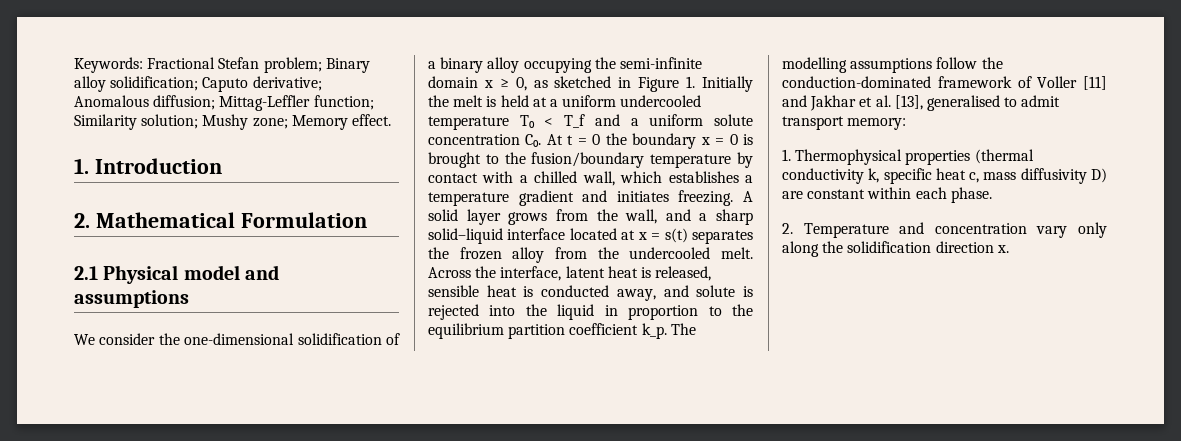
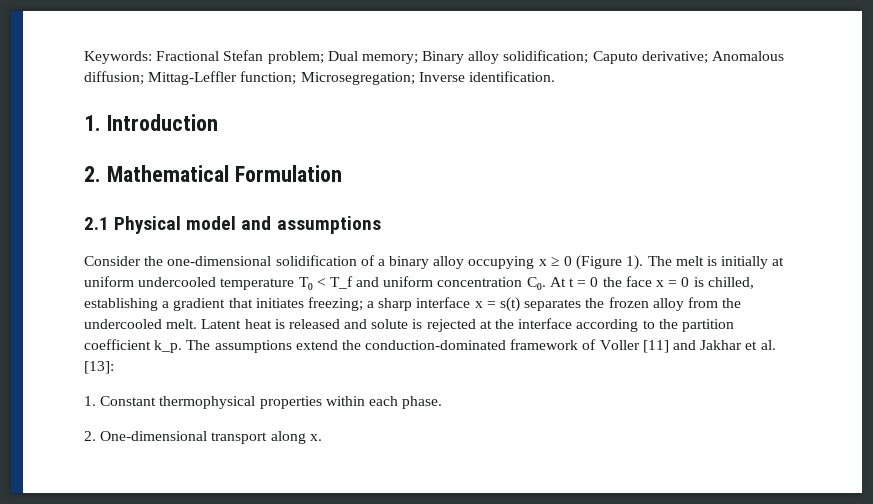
(322, 65) none -> [327,51,418,64] Dual memory;
[74,114,391,130] Similarity solution; Mushy zone; Memory effect. -> [300,71,555,85] Microsegregation; Inverse identification.
[74,333,156,345] We consider -> [84,256,141,266] Consider
[594,57,702,69] [428,76,753,92] [428,95,558,107] the semi-infinite domain x ≥ 0, as sketched in Figure 1. Initially the melt is held at a -> [538,255,785,270] x ≥ 0 (Figure 1). The melt is initially at
[630,114,753,126] a uniform solute -> [383,276,434,287] uniform
[632,133,697,149] boundary -> [625,276,652,287] face
[428,152,753,168] [428,171,753,186] [428,190,753,206] [428,209,753,225] [428,228,636,244] brought to the fusion/boundary temperature by contact with a chilled wall, which establishes a temperature gradient and initiates freezing. A solid layer grows from the wall, and a sharp solid–liquid interface located at -> [707,277,754,289] [84,297,471,311] chilled, establishing a gradient that initiates freezing; a sharp interface
[428,266,712,281] [428,285,753,301] [428,304,753,320] [428,323,504,339] Across the interface, latent heat is released, sensible heat is conducted away, and solute is rejected into the liquid in proportion to the equilibrium -> [201,318,678,332] Latent heat is released and solute is rejected at the interface according to the
[782,57,978,73] modelling assumptions follow -> [214,340,338,353] assumptions extend
[894,95,1061,111] [782,116,907,130] [782,149,1034,165] [782,168,1107,184] [782,187,992,203] [782,222,1107,238] [782,241,994,257] [13], generalised to admit transport memory: // 1. Thermophysical properties (thermal conductivity k, specific heat c, mass diffusivity D) are constant within each phase. // 2. Temperature and concentration vary only along the solidification direction -> [84,361,114,374] [84,396,443,409] [84,431,306,444] [13]: // 1. Constant thermophysical properties within each phase. // 2. One-dimensional transport along

